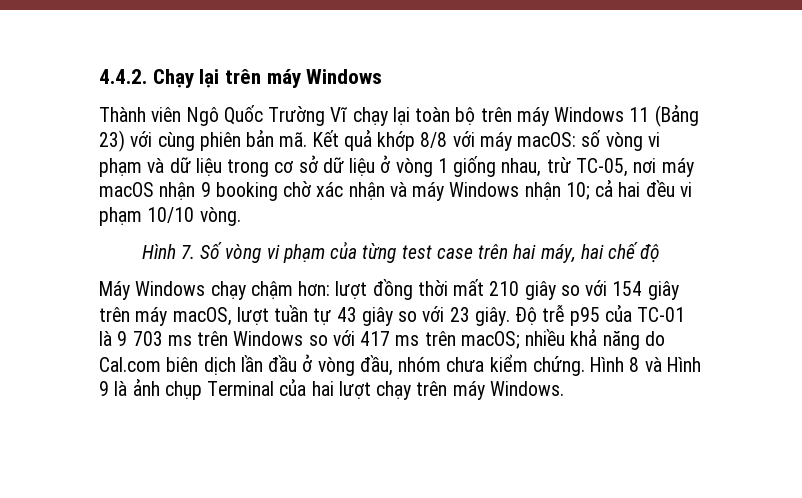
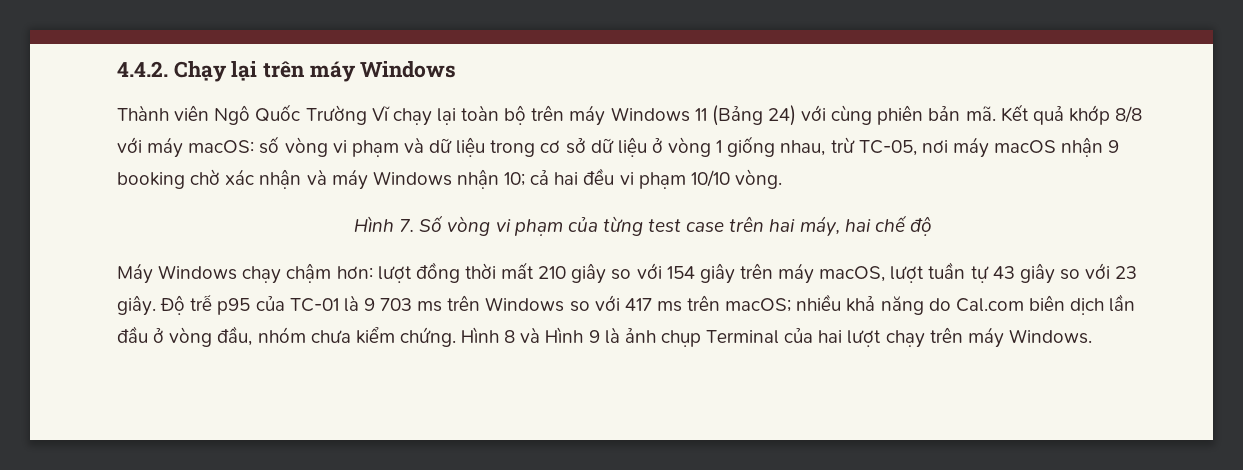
[99,130,125,152] 23) -> [767,105,796,126] 24)

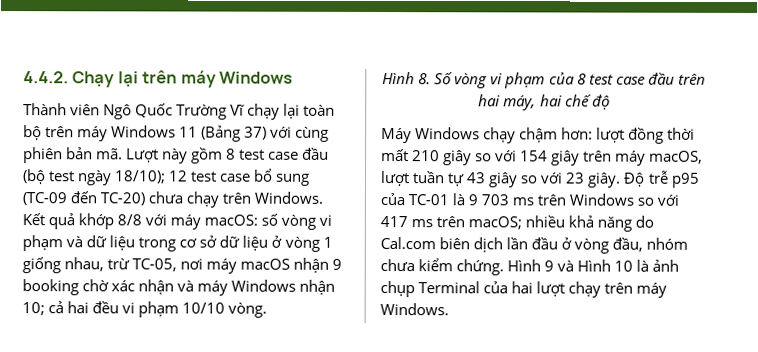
[767,105,796,126] 24) -> [244,126,268,140] 37)
(996, 113) none -> [126,147,330,164] [22,168,311,186] [22,191,324,208] Lượt này gồm 8 test case đầu (bộ test ngày 18/10); 12 test case bổ sung (TC-09 đến TC-20) chưa chạy trên Windows.
[399,219,415,232] 7. -> [418,73,432,85] 8.
[602,216,725,236] từng test case -> [576,72,675,85] 8 test case đầu
[504,330,516,343] 8 -> [544,260,555,272] 9
[588,330,600,343] 9 -> [614,260,634,272] 10

